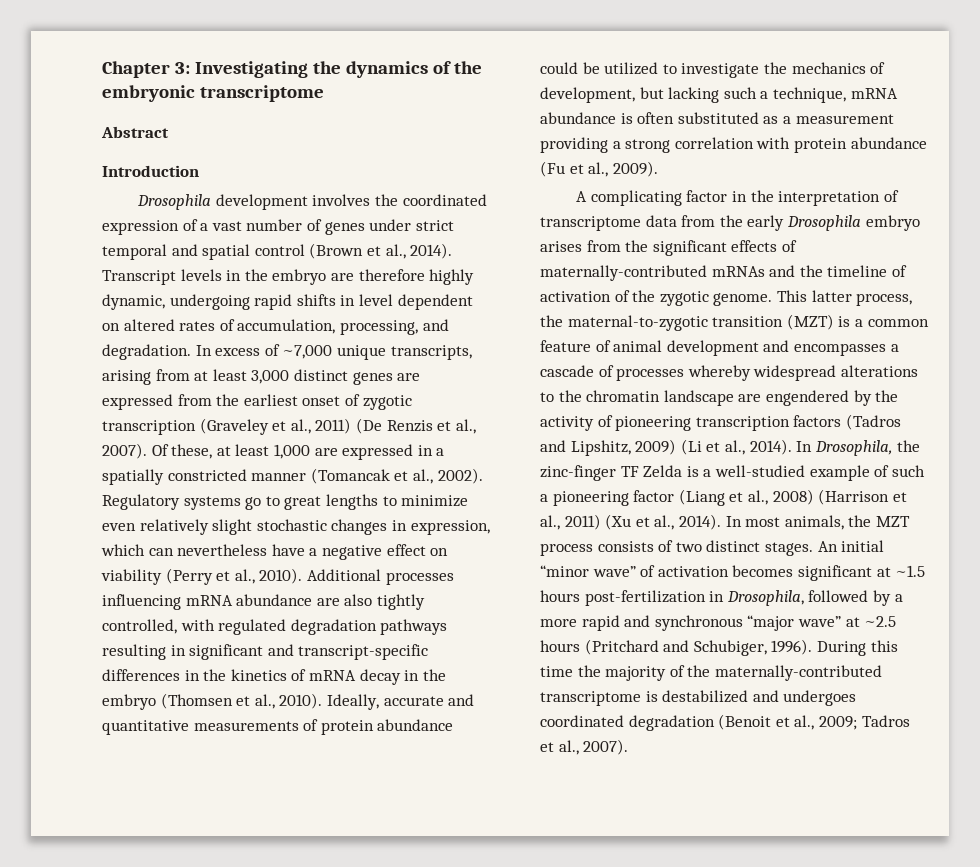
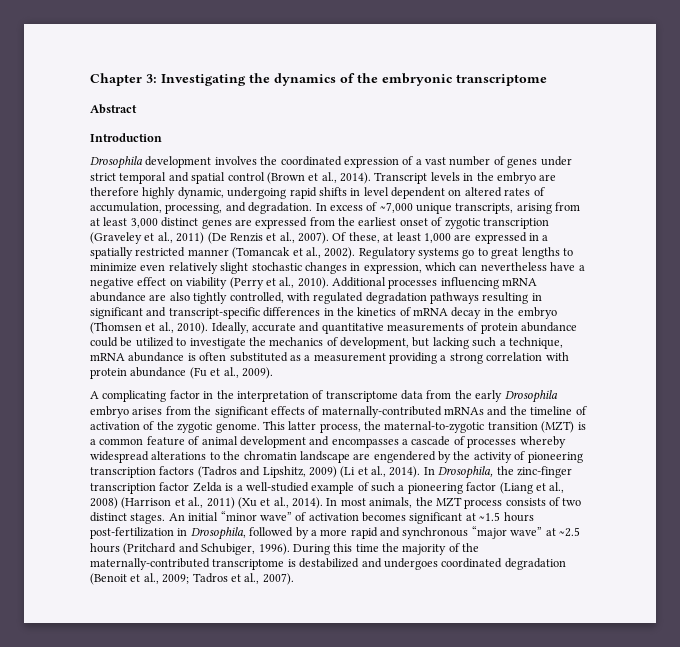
[167,469,247,481] constricted -> [135,247,186,257] restricted
[620,466,639,477] TF -> [90,482,190,494] transcription factor

